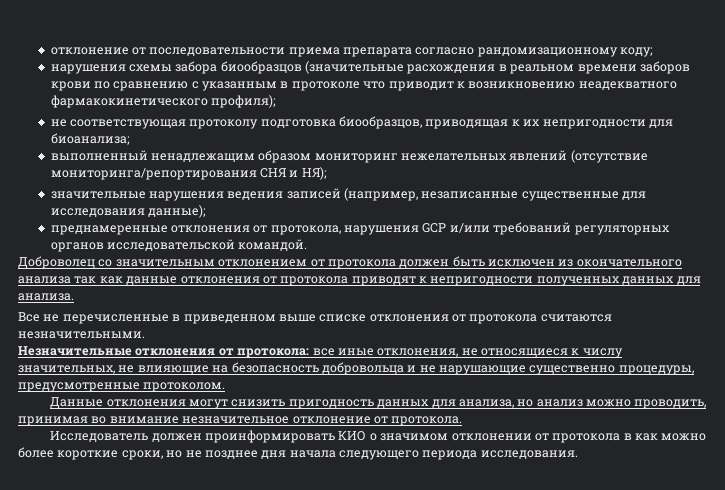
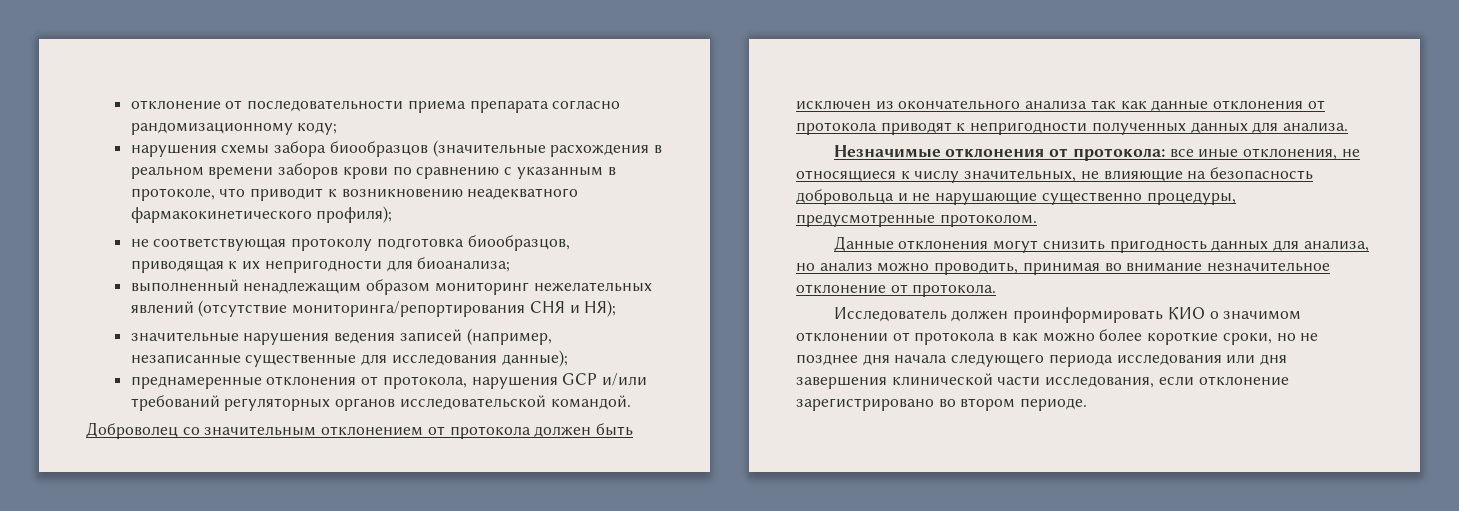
[291,81,360,91] протоколе -> [130,188,215,201] протоколе,
[18,312,612,324] [18,331,145,339] [18,346,132,356] Все не перечисленные в приведенном выше списке отклонения от протокола считаются незначительными. // Незначительные -> [833,145,941,158] Незначимые
[480,450,578,459] исследования. -> [1116,354,1288,366] [796,373,1289,389] [796,398,1088,411] исследования или дня завершения клинической части исследования, если отклонение зарегистрировано во втором периоде.

